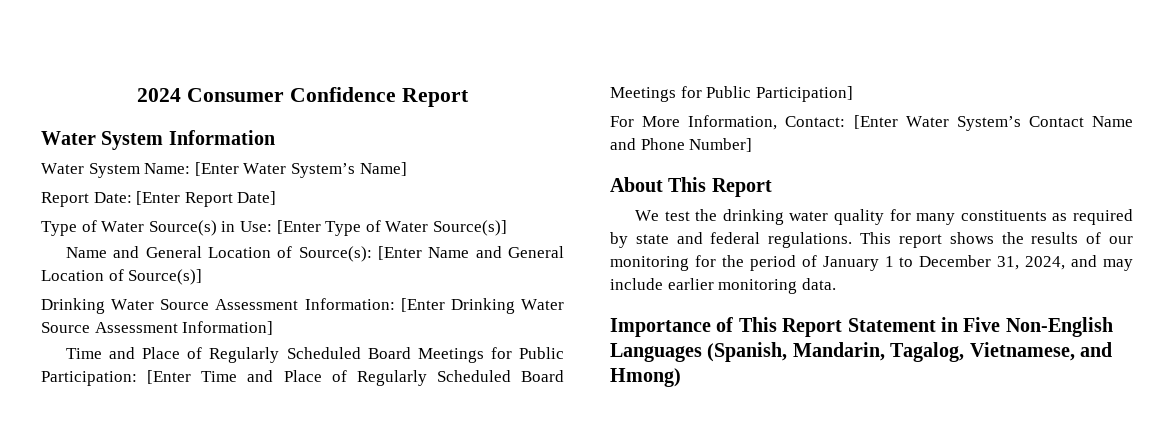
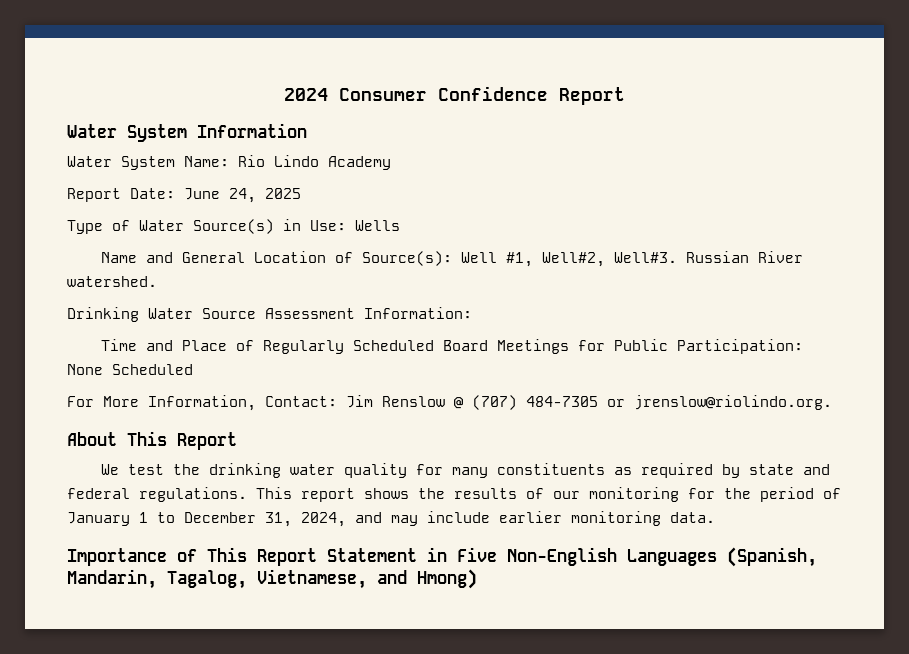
[194,162,407,178] [Enter Water System’s Name] -> [238,155,391,170] Rio Lindo Academy
[136,191,277,207] [Enter Report Date] -> [184,188,301,203] June 24, 2025
[276,220,507,236] [Enter Type of Water Source(s)] -> [355,220,400,231] Wells
[377,246,564,260] [41,269,203,285] [Enter Name and General Location of Source(s)] -> [461,251,804,267] [67,276,157,287] Well #1, Well#2, Well#3. Russian River watershed.
[400,298,565,314] [41,321,274,335] [Enter Drinking Water Source Assessment Information] -> (472, 313) none
[147,370,564,386] [610,86,853,102] [610,115,1133,131] [610,138,753,152] [Enter Time and Place of Regularly Scheduled Board Meetings for Public Participation] // For More Information, Contact: [Enter Water System’s Contact Name and Phone Number] -> [67,364,193,375] [67,395,832,411] None Scheduled // For More Information, Contact: Jim Renslow @ (707) 484-7305 or jrenslow@riolindo.org.

